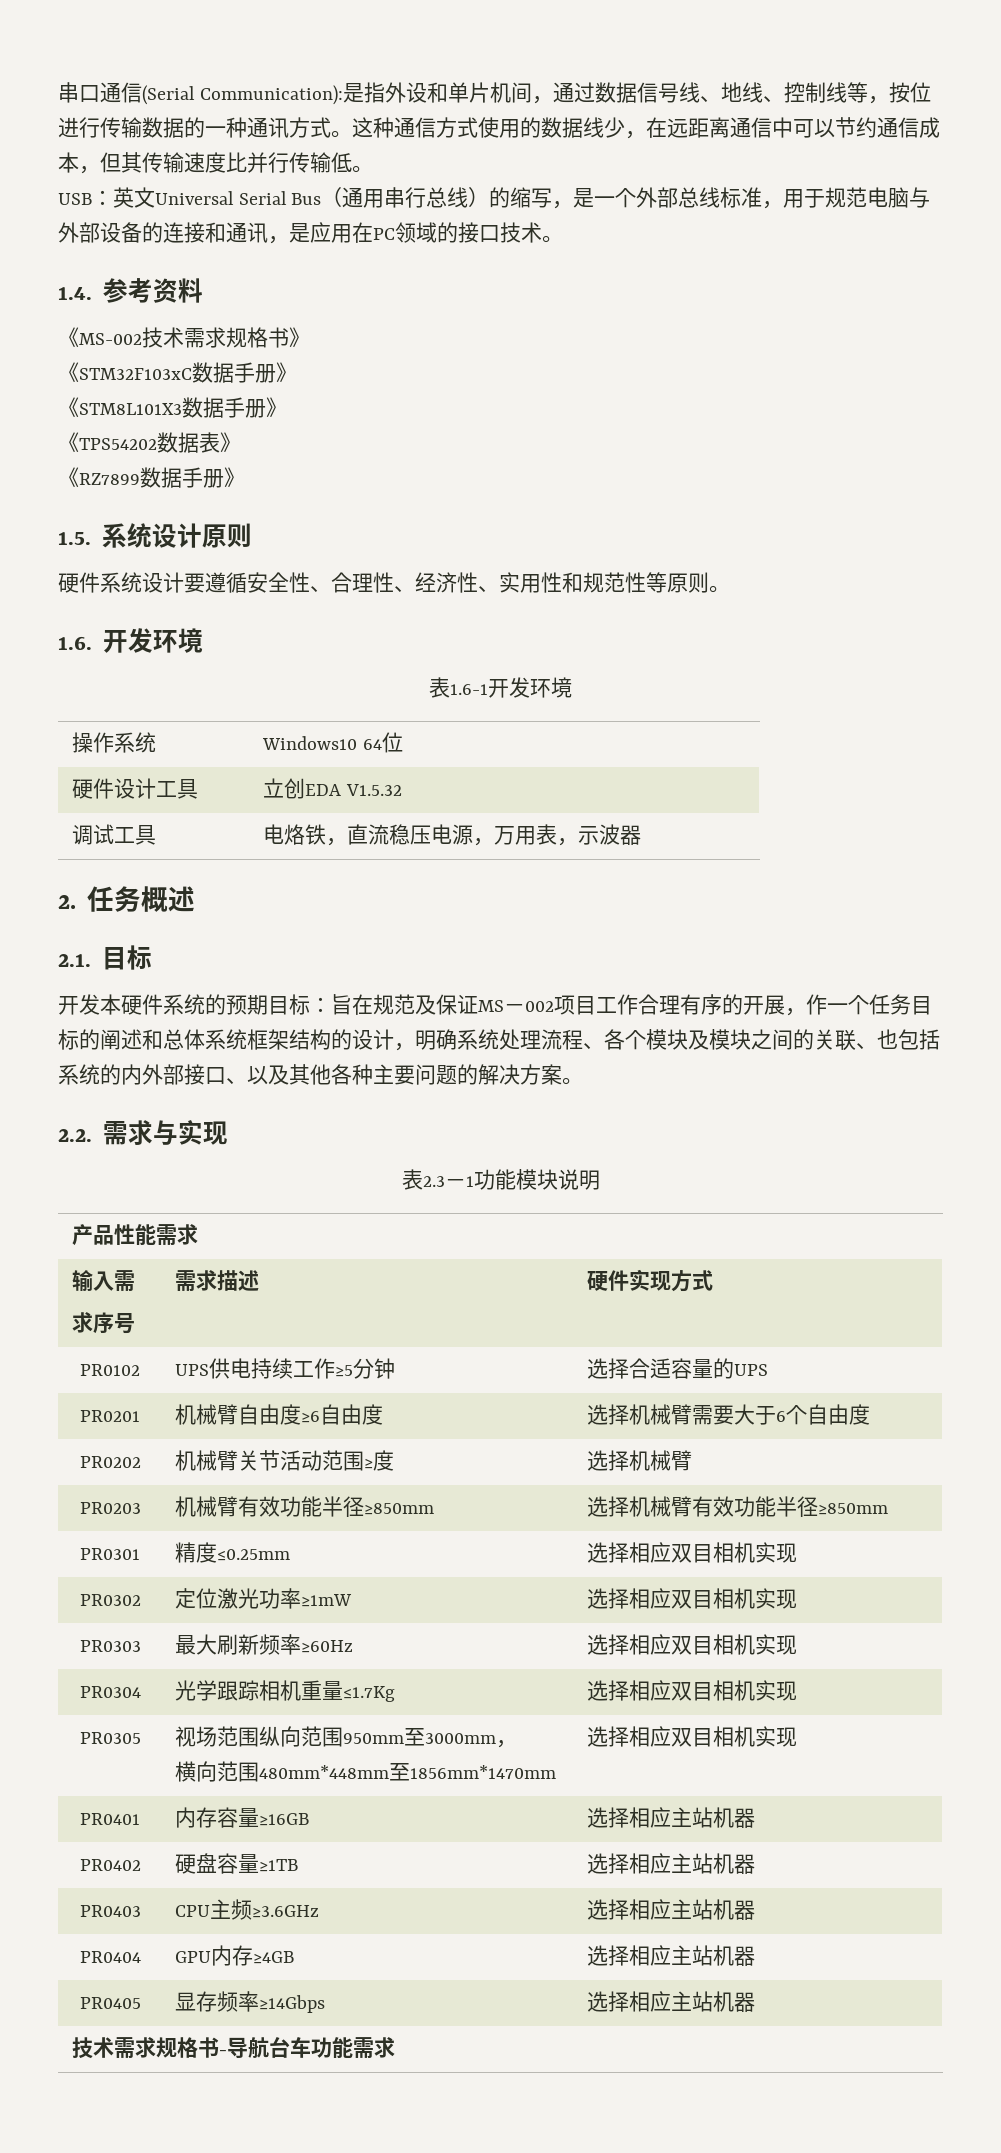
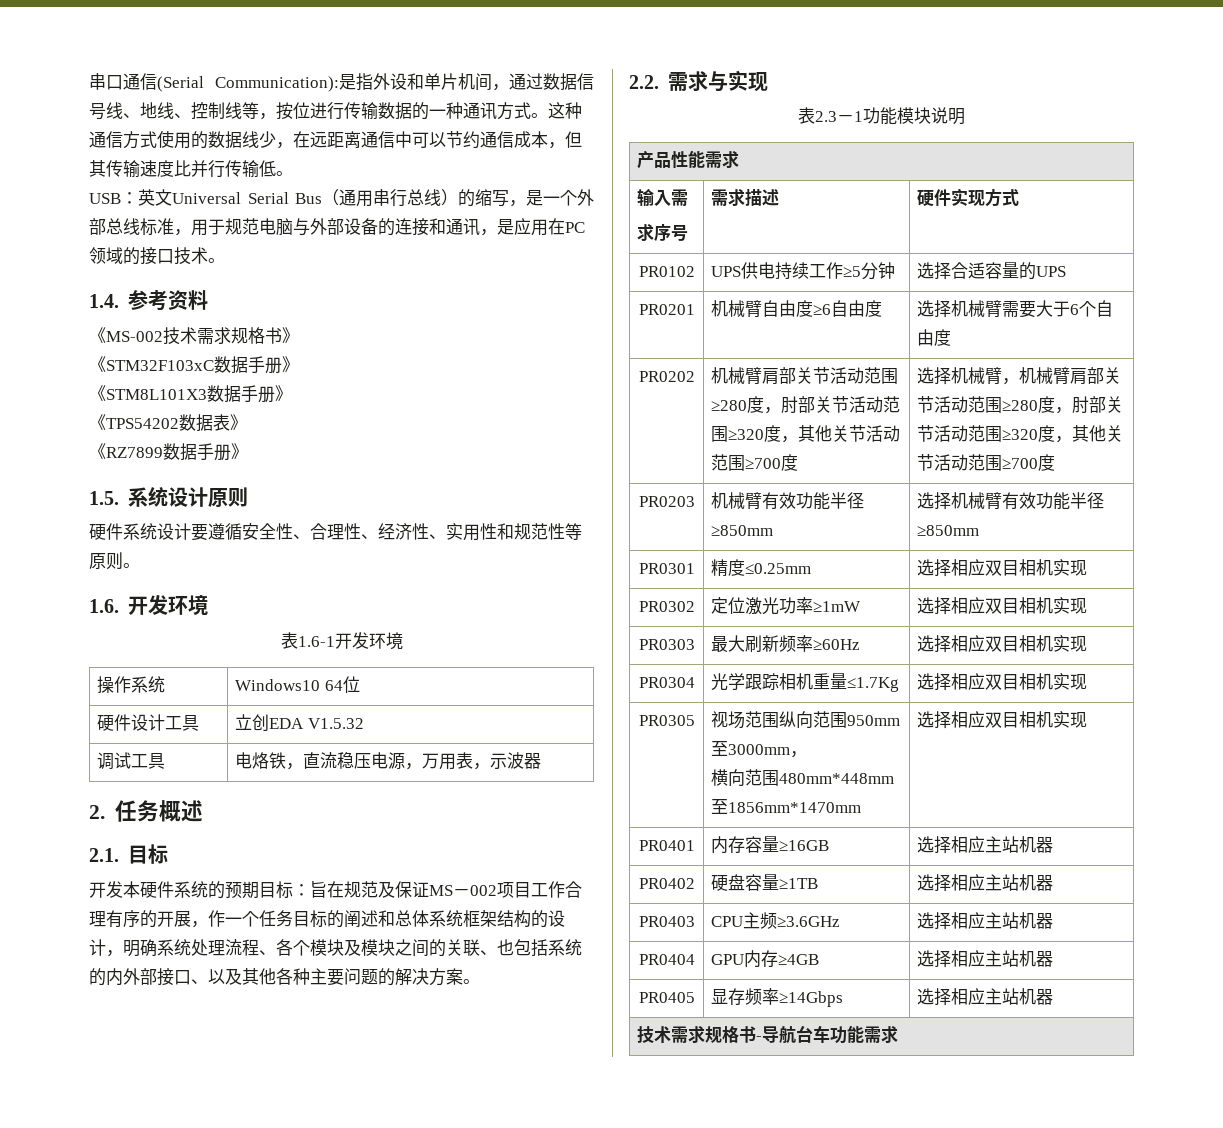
[237,1450,394,1471] [586,1450,692,1471] 关节活动范围≥度 | 选择机械臂 -> [762,367,899,384] [711,396,901,414] [711,425,901,443] [711,454,799,471] [917,367,1122,385] [917,396,1124,414] [917,425,1124,443] [917,454,1056,471] 肩部关节活动范围≥280度，肘部关节活动范围≥320度，其他关节活动范围≥700度 | 选择机械臂，机械臂肩部关节活动范围≥280度，肘部关节活动范围≥320度，其他关节活动范围≥700度

